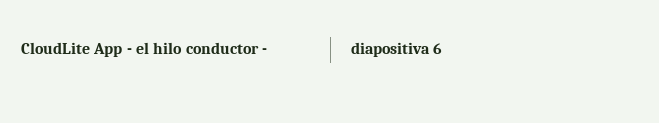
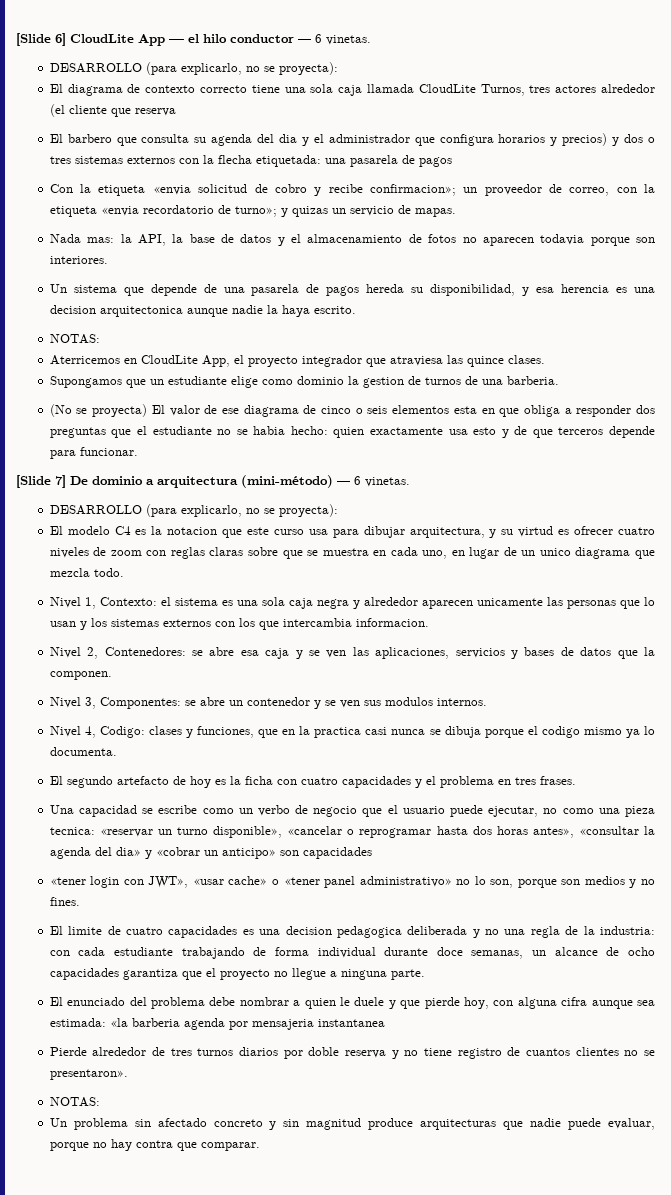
(21, 48) none -> [16,33,66,46] [Slide 6]
[126,48,132,54] - -> [169,39,184,43] —
[261,42,443,57] - diapositiva 6 -> [298,34,371,45] [49,62,338,75] [49,84,655,96] [49,104,176,117] [49,133,656,146] [49,155,452,167] [49,184,655,196] [49,205,456,217] [49,234,656,246] [49,256,108,264] [49,284,656,296] [49,305,356,317] [49,334,100,344] [49,355,545,367] [49,376,559,388] [49,404,656,417] [49,426,655,438] [49,447,138,459] [16,475,410,488] [49,504,338,517] [49,526,656,538] [49,547,655,559] [49,568,124,577] [49,597,655,609] [49,618,429,630] [49,647,656,659] [49,671,112,680] [49,697,487,709] [49,726,655,738] [49,747,117,756] [49,776,576,788] [49,805,655,817] [49,826,655,838] [49,847,372,859] [49,876,655,888] [49,897,80,906] [49,926,655,938] [49,947,655,959] [49,968,425,980] [49,997,656,1009] [49,1018,385,1030] [49,1047,655,1059] [49,1069,128,1080] [49,1097,100,1107] [49,1118,655,1130] [49,1139,260,1151] — 6 vinetas. // DESARROLLO (para explicarlo, no se proyecta): // El diagrama de contexto correcto tiene una sola caja llamada CloudLite Turnos, tres actores alrededor (el cliente que reserva // El barbero que consulta su agenda del dia y el administrador que configura horarios y precios) y dos o tres sistemas externos con la flecha etiquetada: una pasarela de pagos // Con la etiqueta «envia solicitud de cobro y recibe confirmacion»; un proveedor de correo, con la etiqueta «envia recordatorio de turno»; y quizas un servicio de mapas. // Nada mas: la API, la base de datos y el almacenamiento de fotos no aparecen todavia porque son interiores. // Un sistema que depende de una pasarela de pagos hereda su disponibilidad, y esa herencia es una decision arquitectonica aunque nadie la haya escrito. // NOTAS: // Aterricemos en CloudLite App, el proyecto integrador que atraviesa las quince clases. // Supongamos que un estudiante elige como dominio la gestion de turnos de una barberia. // (No se proyecta) El valor de ese diagrama de cinco o seis elementos esta en que obliga a responder dos preguntas que el estudiante no se habia hecho: quien exactamente usa esto y de que terceros depende para funcionar. // [Slide 7] De dominio a arquitectura (mini-método) — 6 vinetas. // DESARROLLO (para explicarlo, no se proyecta): // El modelo C4 es la notacion que este curso usa para dibujar arquitectura, y su virtud es ofrecer cuatro niveles de zoom con reglas claras sobre que se muestra en cada uno, en lugar de un unico diagrama que mezcla todo. // Nivel 1, Contexto: el sistema es una sola caja negra y alrededor aparecen unicamente las personas que lo usan y los sistemas externos con los que intercambia informacion. // Nivel 2, Contenedores: se abre esa caja y se ven las aplicaciones, servicios y bases de datos que la componen. // Nivel 3, Componentes: se abre un contenedor y se ven sus modulos internos. // Nivel 4, Codigo: clases y funciones, que en la practica casi nunca se dibuja porque el codigo mismo ya lo documenta. // El segundo artefacto de hoy es la ficha con cuatro capacidades y el problema en tres frases. // Una capacidad se escribe como un verbo de negocio que el usuario puede ejecutar, no como una pieza tecnica: «reservar un turno disponible», «cancelar o reprogramar hasta dos horas antes», «consultar la agenda del dia» y «cobrar un anticipo» son capacidades // «tener login con JWT», «usar cache» o «tener panel administrativo» no lo son, porque son medios y no fines. // El limite de cuatro capacidades es una decision pedagogica deliberada y no una regla de la industria: con cada estudiante trabajando de forma individual durante doce semanas, un alcance de ocho capacidades garantiza que el proyecto no llegue a ninguna parte. // El enunciado del problema debe nombrar a quien le duele y que pierde hoy, con alguna cifra aunque sea estimada: «la barberia agenda por mensajeria instantanea // Pierde alrededor de tres turnos diarios por doble reserva y no tiene registro de cuantos clientes no se presentaron». // NOTAS: // Un problema sin afectado concreto y sin magnitud produce arquitecturas que nadie puede evaluar, porque no hay contra que comparar.

